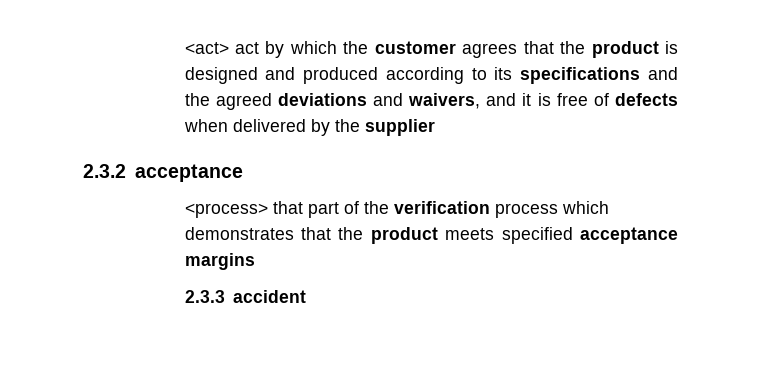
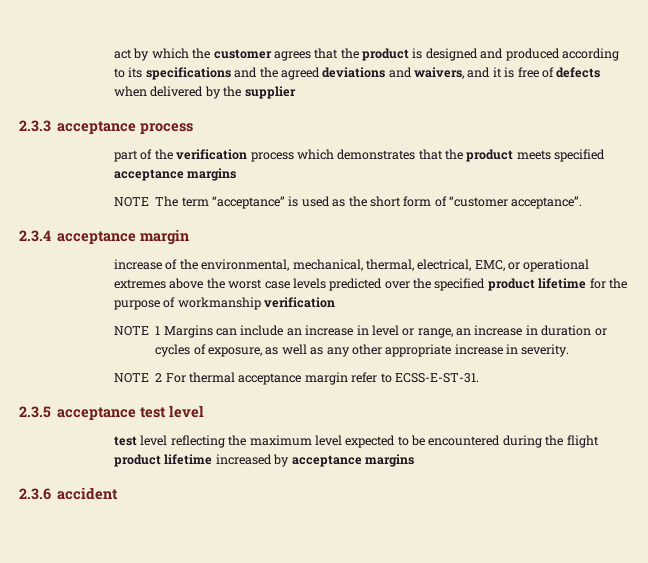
[184,42,229,54] <act> -> (114, 54) none
[83,164,243,182] [184,201,303,218] 2.3.2 acceptance // <process> that -> [19,120,194,134] 2.3.3 acceptance process //
[184,290,225,303] 2.3.3 -> [114,196,583,209] [19,229,190,245] [114,259,590,272] [114,278,627,291] [114,297,336,310] [114,325,607,338] [155,344,570,357] [114,372,479,385] [19,405,205,420] [114,435,599,448] [114,454,414,467] [19,488,51,500] NOTE The term “acceptance” is used as the short form of “customer acceptance”. // 2.3.4 acceptance margin // increase of the environmental, mechanical, thermal, electrical, EMC, or operational extremes above the worst case levels predicted over the specified product lifetime for the purpose of workmanship verification // NOTE 1 Margins can include an increase in level or range, an increase in duration or cycles of exposure, as well as any other appropriate increase in severity. // NOTE 2 For thermal acceptance margin refer to ECSS-E-ST-31. // 2.3.5 acceptance test level // test level reflecting the maximum level expected to be encountered during the flight product lifetime increased by acceptance margins // 2.3.6

